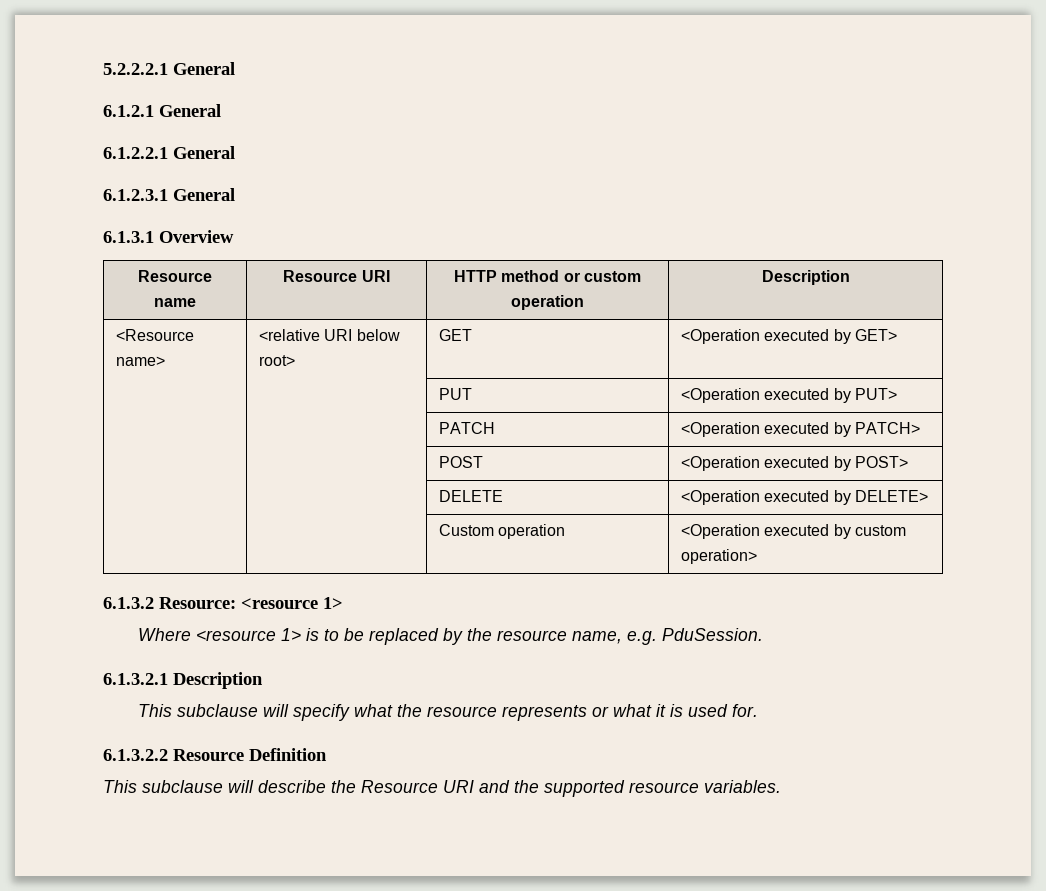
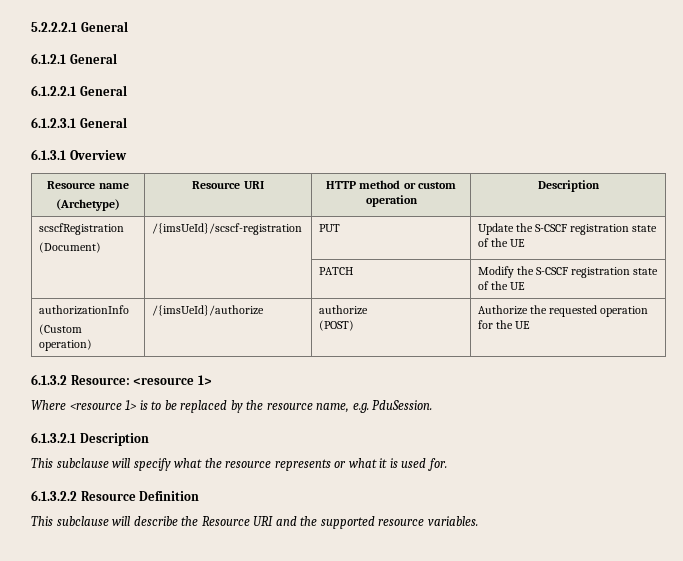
(196, 302) none -> [56,199,120,211] // (Archetype)
[116,329,195,341] [116,356,166,366] [259,329,400,341] [259,355,296,366] [439,329,473,341] [681,329,898,344] [439,388,473,400] [681,388,898,403] [439,422,496,434] [681,422,921,437] [439,456,484,468] [681,456,909,471] [439,490,504,502] [681,490,929,505] [439,524,566,539] [681,524,907,539] [681,549,758,564] <Resource name> | <relative URI below root> | GET | <Operation executed by GET> // | | PUT | <Operation executed by PUT> // | | PATCH | <Operation executed by PATCH> // | | POST | <Operation executed by POST> // | | DELETE | <Operation executed by DELETE> // | | Custom operation | <Operation executed by custom operation> -> [38,223,124,235] [38,242,101,253] [151,223,302,235] [318,224,340,232] [477,223,658,235] [477,238,526,247] [318,267,353,275] [477,266,659,278] [477,281,526,290] [38,305,129,315] [38,324,82,335] [38,339,92,351] [151,305,264,316] [318,305,368,315] [318,320,354,331] [477,305,649,317] [477,320,531,329] scscfRegistration // (Document) | /{imsUeId}/scscf-registration | PUT | Update the S-CSCF registration state of the UE // | | PATCH | Modify the S-CSCF registration state of the UE // authorizationInfo // (Custom operation) | /{imsUeId}/authorize | authorize // (POST) | Authorize the requested operation for the UE

